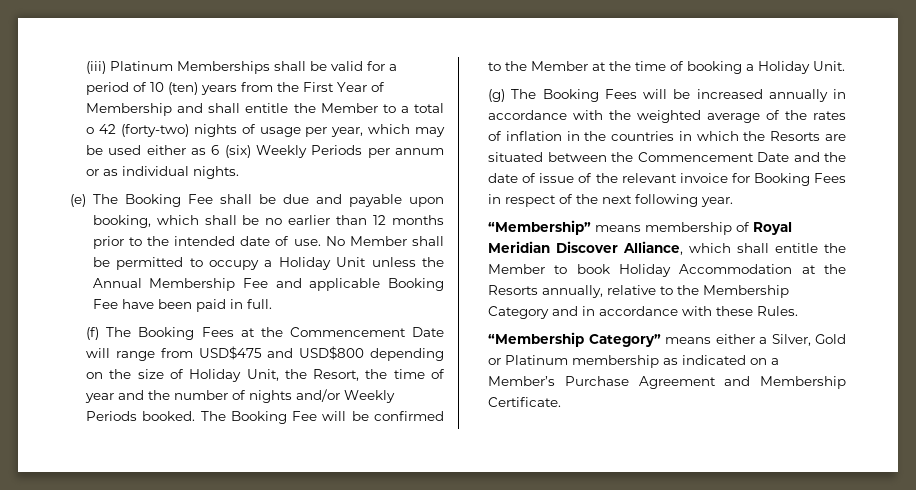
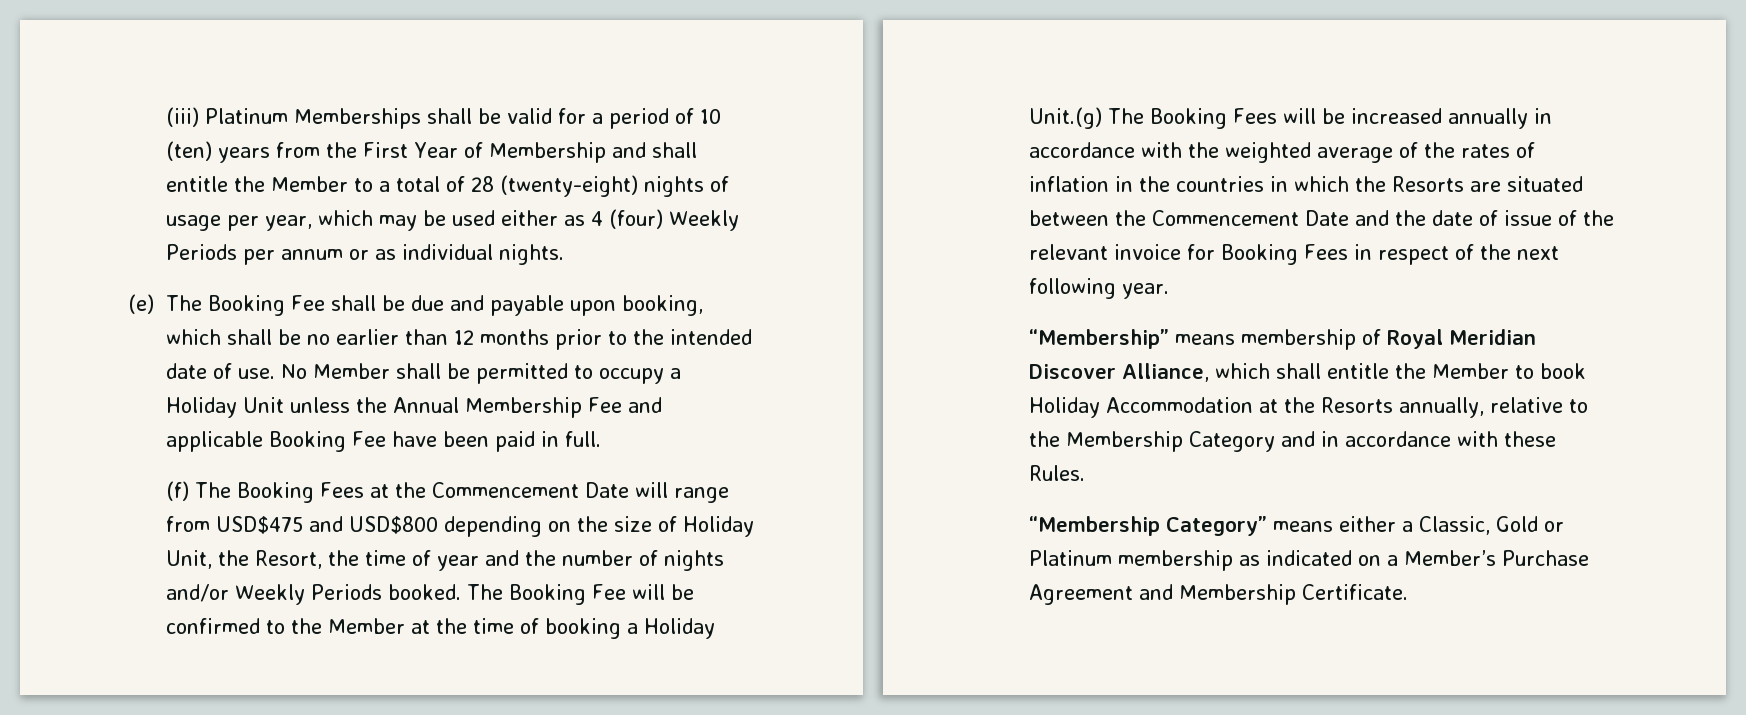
[86,124,189,137] o 42 (forty-two) -> [446,175,639,197] of 28 (twenty-eight)
[211,145,251,158] 6 (six) -> [591,209,664,229] 4 (four)
[813,61,846,71] [488,89,506,102] Unit. // (g) -> [1029,107,1103,129] Unit.(g)
[771,334,811,346] Silver, -> [1419,516,1491,535] Classic,

